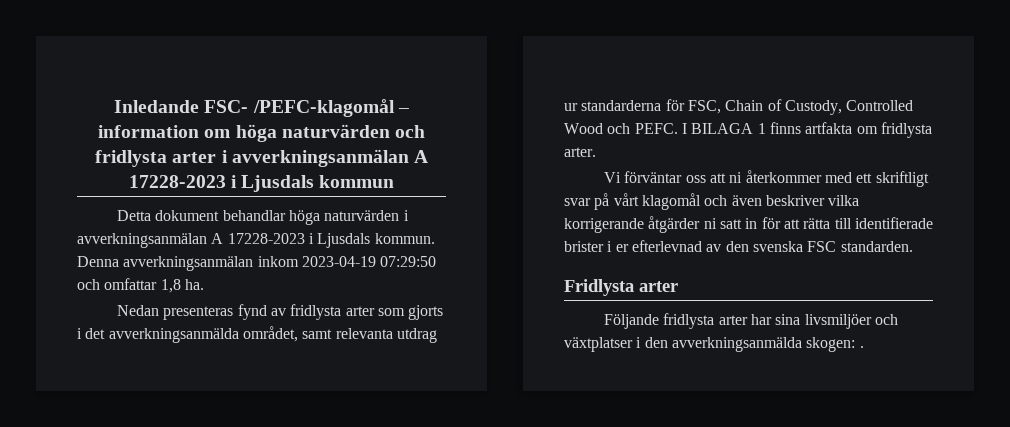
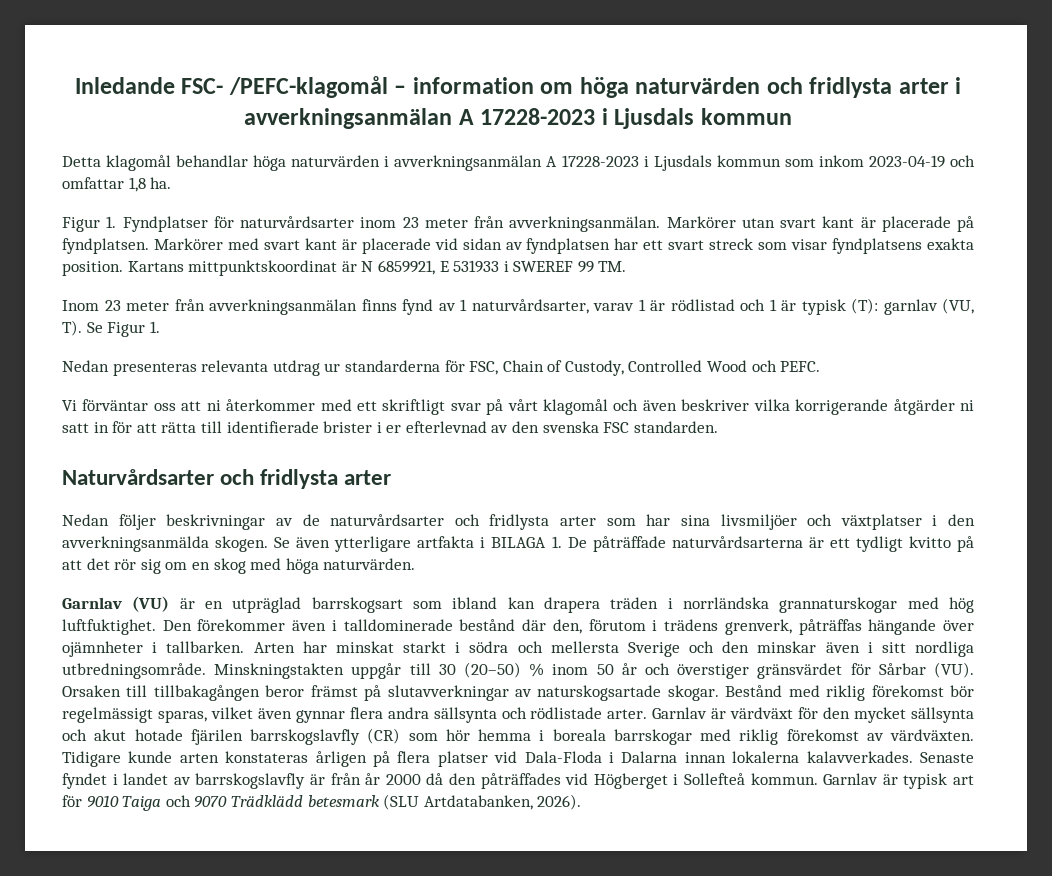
[155,210,220,221] dokument -> [106,155,172,171] klagomål
[374,233,435,244] [77,256,254,271] kommun. Denna avverkningsanmälan -> [716,155,814,167] kommun som
[380,256,437,267] 07:29:50 -> (945, 161) none
[117,304,444,320] [77,326,333,343] Nedan presenteras fynd av fridlysta arter som gjorts i det avverkningsanmälda området, samt -> [62,216,974,232] [62,238,975,254] [62,260,627,276] [62,298,974,315] [62,320,160,337] [62,360,197,376] Figur 1. Fyndplatser för naturvårdsarter inom 23 meter från avverkningsanmälan. Markörer utan svart kant är placerade på fyndplatsen. Markörer med svart kant är placerade vid sidan av fyndplatsen har ett svart streck som visar fyndplatsens exakta position. Kartans mittpunktskoordinat är N 6859921, E 531933 i SWEREF 99 TM. // Inom 23 meter från avverkningsanmälan finns fynd av 1 naturvårdsarter, varav 1 är rödlistad och 1 är typisk (T): garnlav (VU, T). Se Figur 1. // Nedan presenteras
[681,122,932,138] [564,147,596,157] I BILAGA 1 finns artfakta om fridlysta arter. -> (821, 366) none
[564,279,678,296] [604,313,748,329] Fridlysta arter // Följande fridlysta arter -> [62,469,392,489] [62,514,636,530] Naturvårdsarter och fridlysta arter // Nedan följer beskrivningar av de naturvårdsarter och fridlysta arter som
[806,337,864,352] skogen: . -> [215,536,974,552] [62,558,416,574] [62,596,975,613] [62,619,975,635] [62,641,974,657] [62,662,975,679] [62,685,975,701] [62,707,974,723] [62,728,974,745] [62,751,974,767] [62,773,975,789] [62,794,582,811] skogen. Se även ytterligare artfakta i BILAGA 1. De påträffade naturvårdsarterna är ett tydligt kvitto på att det rör sig om en skog med höga naturvärden. // Garnlav (VU) är en utpräglad barrskogsart som ibland kan drapera träden i norrländska grannaturskogar med hög luftfuktighet. Den förekommer även i talldominerade bestånd där den, förutom i trädens grenverk, påträffas hängande över ojämnheter i tallbarken. Arten har minskat starkt i södra och mellersta Sverige och den minskar även i sitt nordliga utbredningsområde. Minskningstakten uppgår till 30 (20–50) % inom 50 år och överstiger gränsvärdet för Sårbar (VU). Orsaken till tillbakagången beror främst på slutavverkningar av naturskogsartade skogar. Bestånd med riklig förekomst bör regelmässigt sparas, vilket även gynnar flera andra sällsynta och rödlistade arter. Garnlav är värdväxt för den mycket sällsynta och akut hotade fjärilen barrskogslavfly (CR) som hör hemma i boreala barrskogar med riklig förekomst av värdväxten. Tidigare kunde arten konstateras årligen på flera platser vid Dala-Floda i Dalarna innan lokalerna kalavverkades. Senaste fyndet i landet av barrskogslavfly är från år 2000 då den påträffades vid Högberget i Sollefteå kommun. Garnlav är typisk art för 9010 Taiga och 9070 Trädklädd betesmark (SLU Artdatabanken, 2026).

